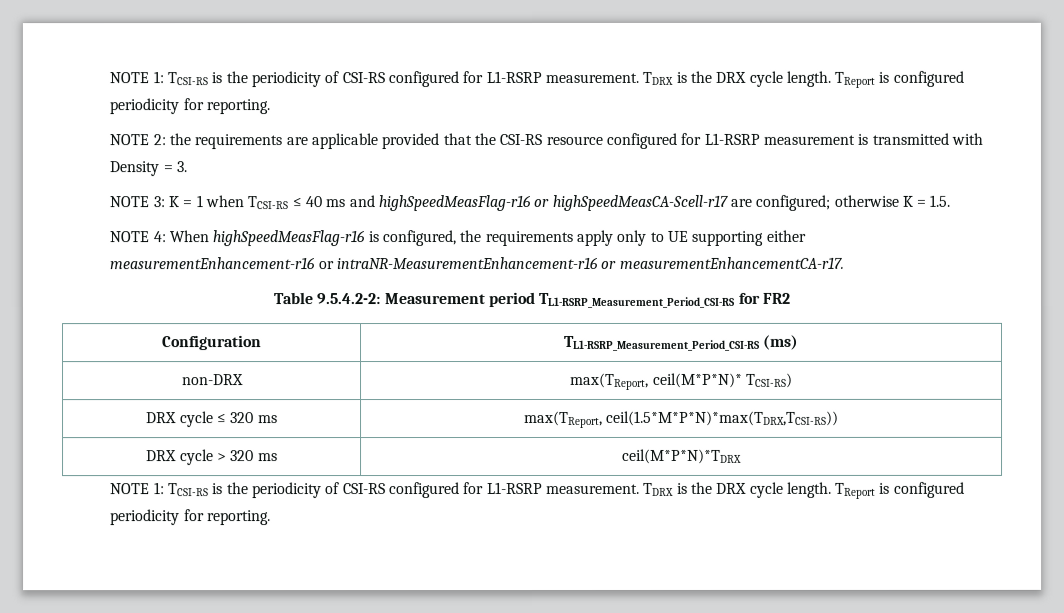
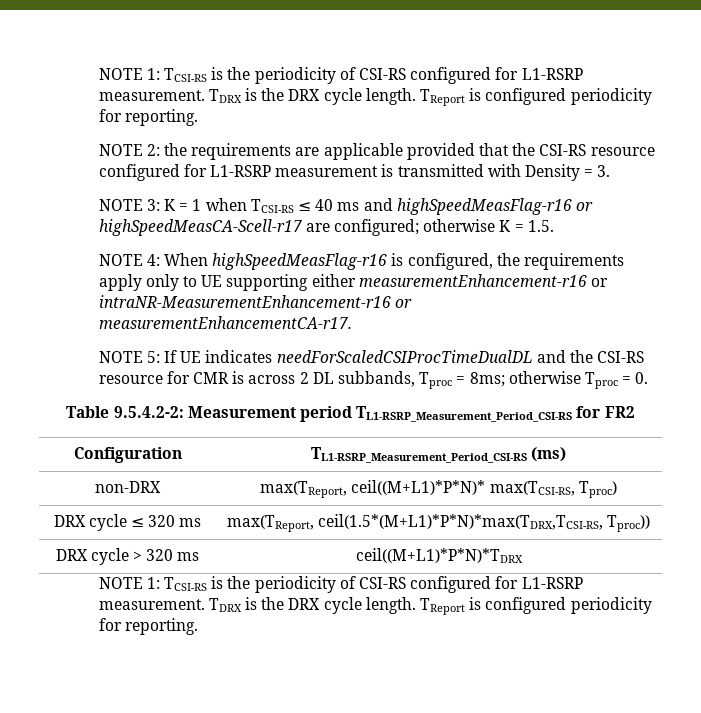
(844, 262) none -> [98,350,645,363] [98,371,649,389] // NOTE 5: If UE indicates needForScaledCSIProcTimeDualDL and the CSI-RS resource for CMR is across 2 DL subbands, Tproc = 8ms; otherwise Tproc = 0.
[652,372,793,388] ceil(M*P*N)* TCSI-RS) -> [351,480,617,498] ceil((M+L1)*P*N)* max(TCSI-RS, Tproc)
[606,410,840,426] ceil(1.5*M*P*N)*max(TDRX,TCSI-RS)) -> [318,514,651,532] ceil(1.5*(M+L1)*P*N)*max(TDRX,TCSI-RS, Tproc))
[622,448,742,464] ceil(M*P*N)*TDRX -> [355,548,523,563] ceil((M+L1)*P*N)*TDRX

